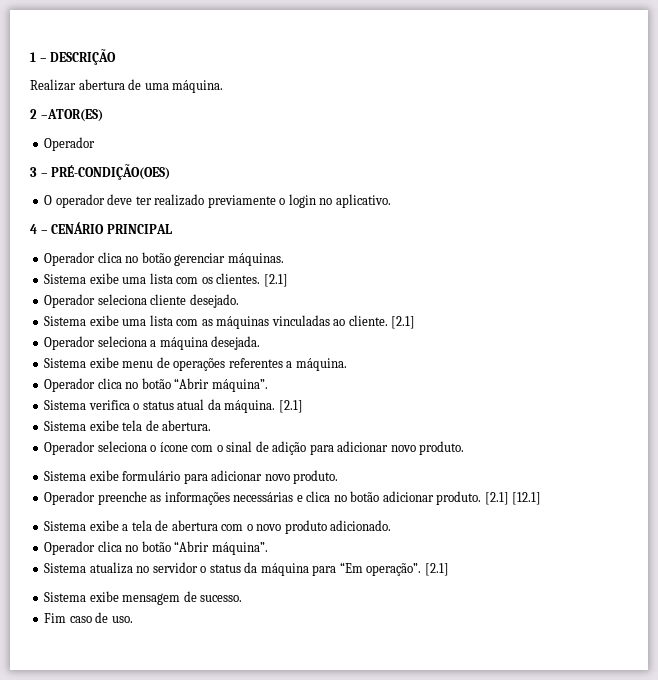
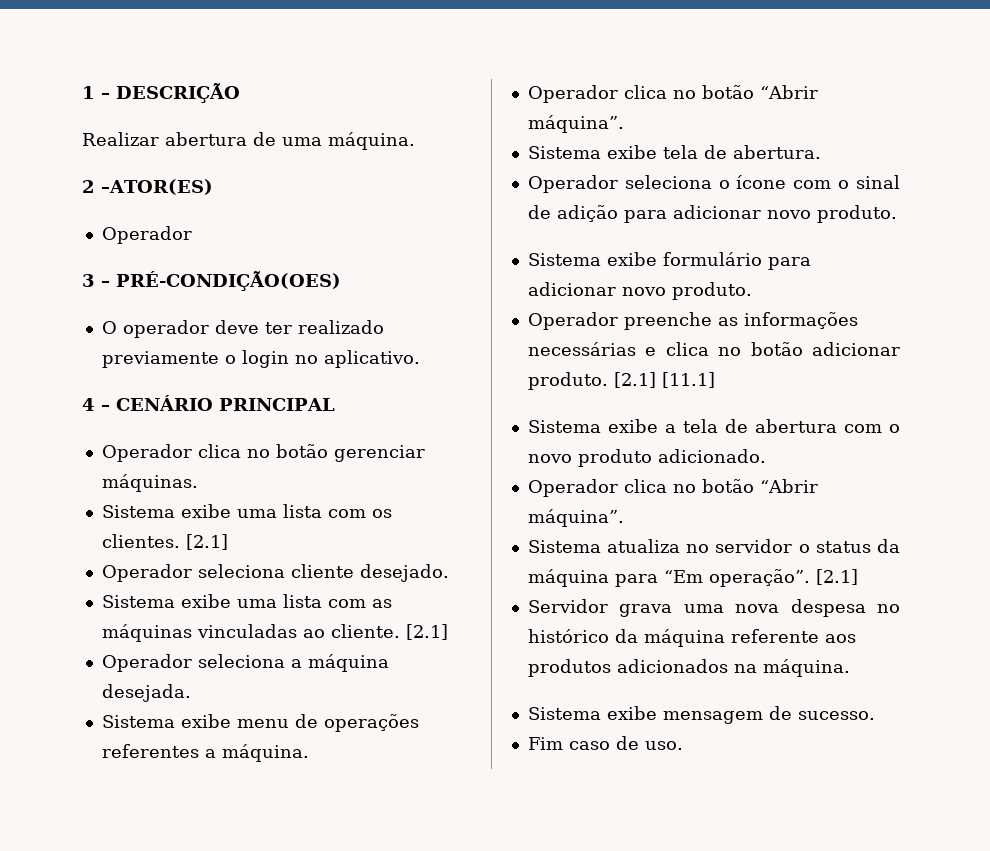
[44,399,303,413] // Sistema verifica o status atual da máquina. [2.1] -> (624, 124) none
[512,492,542,505] [12.1] -> [661,372,715,388] [11.1]
(449, 569) none -> [527,599,900,617] [527,629,856,647] [527,659,850,677] // Servidor grava uma nova despesa no histórico da máquina referente aos produtos adicionados na máquina.

